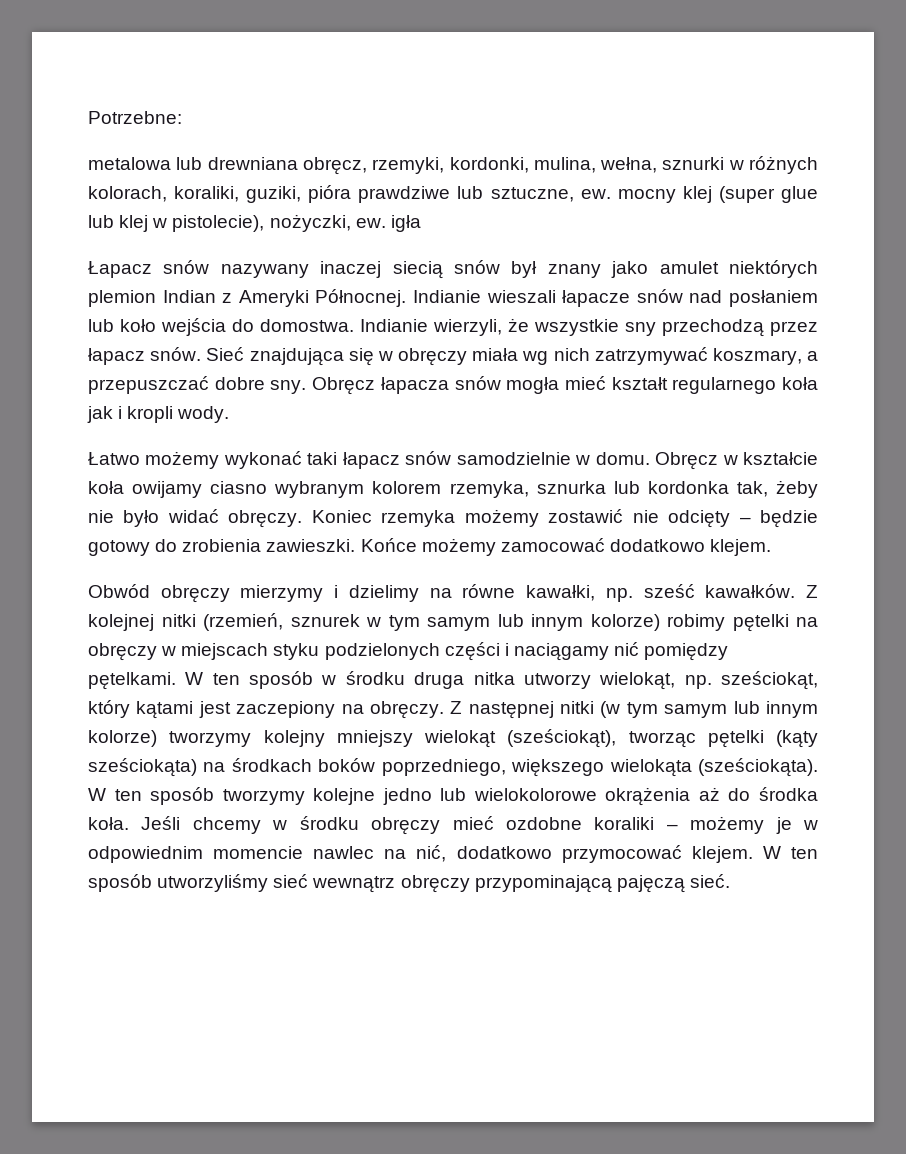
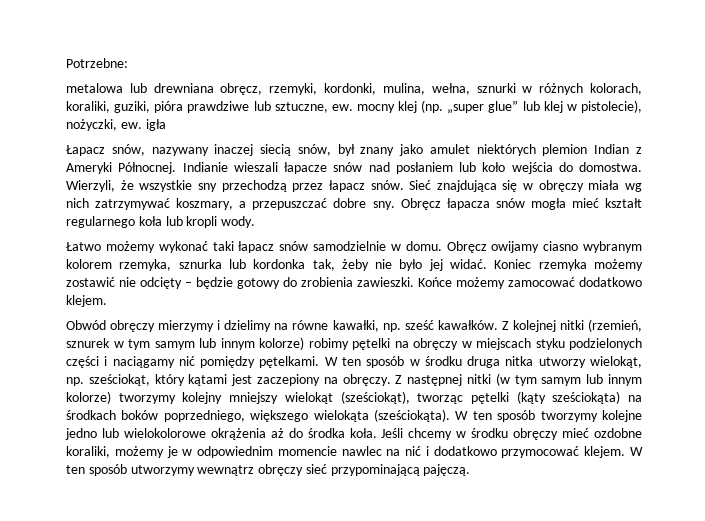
[718,186,818,203] (super glue -> [421,100,519,114] (np. „super glue”
[163,260,210,274] snów -> [111,144,145,156] snów,
[454,260,500,274] snów -> [297,144,331,156] snów,
[360,319,502,336] Indianie wierzyli, -> [66,180,115,192] Wierzyli,
[87,406,123,423] jak i -> [165,216,183,226] lub
[722,452,819,465] [88,481,124,494] w kształcie koła -> (487, 247) none
[167,509,303,528] widać obręczy. -> [428,259,488,271] jej widać.
[594,817,678,830] koraliki – -> [66,446,110,458] koraliki,
[416,845,447,862] nić, -> [405,446,429,456] nić i
[157,874,730,893] utworzyliśmy sieć wewnątrz obręczy przypominającą pajęczą sieć. -> [130,464,471,476] utworzymy wewnątrz obręczy sieć przypominającą pajęczą.

